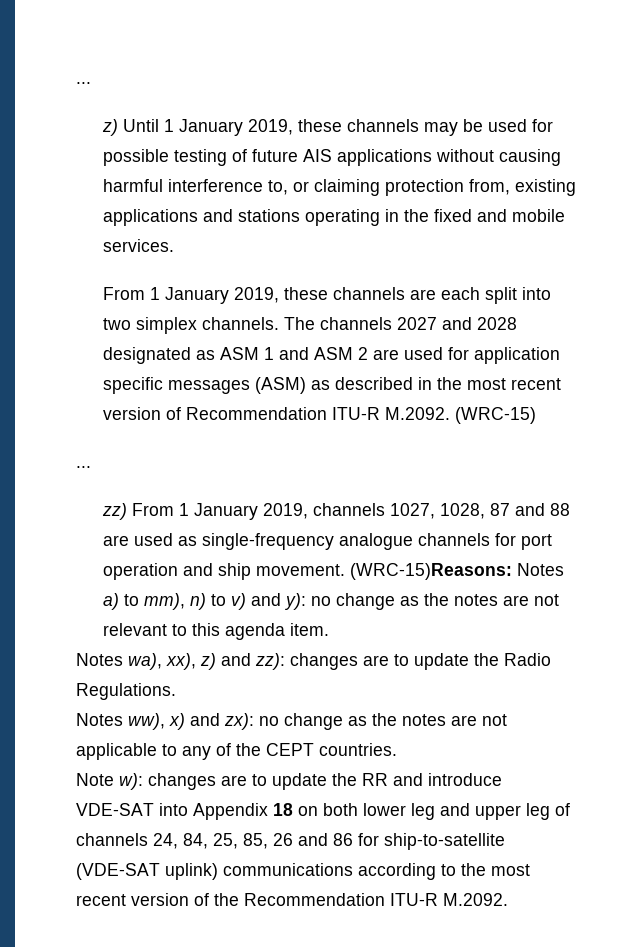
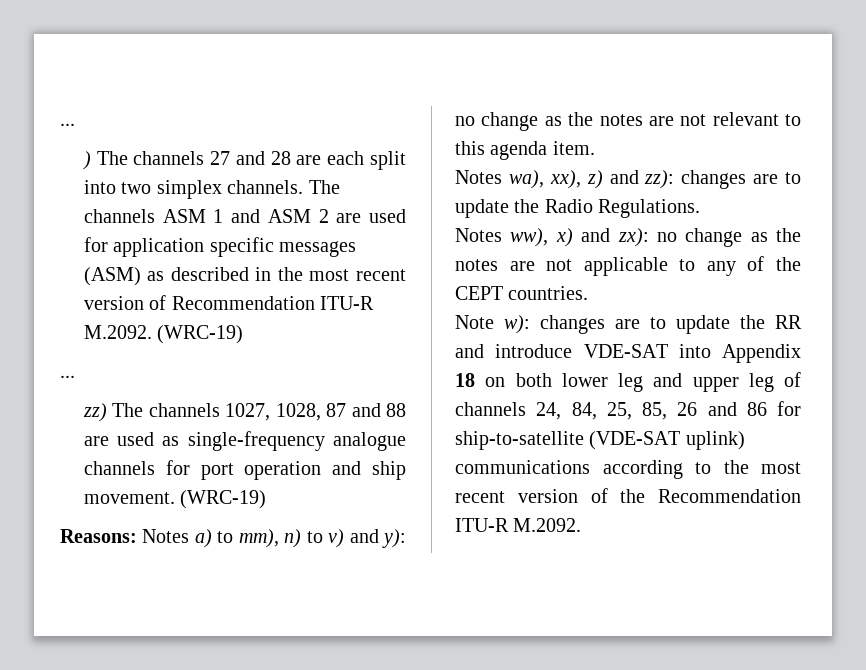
[76,82,91,84] [102,119,554,136] [103,149,562,166] [103,179,577,196] [103,209,566,226] [103,239,175,252] [103,287,406,304] ... // z) Until 1 January 2019, these channels may be used for possible testing of future AIS applications without causing harmful interference to, or claiming protection from, existing applications and stations operating in the fixed and mobile services. // From 1 January 2019, these channels -> [60,123,75,126] [82,151,291,170] ... // ) The channels 27 and 28
[397,317,518,330] [103,347,216,364] 2027 and 2028 designated as -> (155, 216) none
[455,407,537,424] (WRC-15) -> [157,325,244,344] (WRC-19)
[132,503,309,520] From 1 January 2019, -> [112,403,144,417] The
[350,563,513,580] (WRC-15)Reasons: -> [180,490,267,509] [60,529,137,543] (WRC-19) // Reasons:

